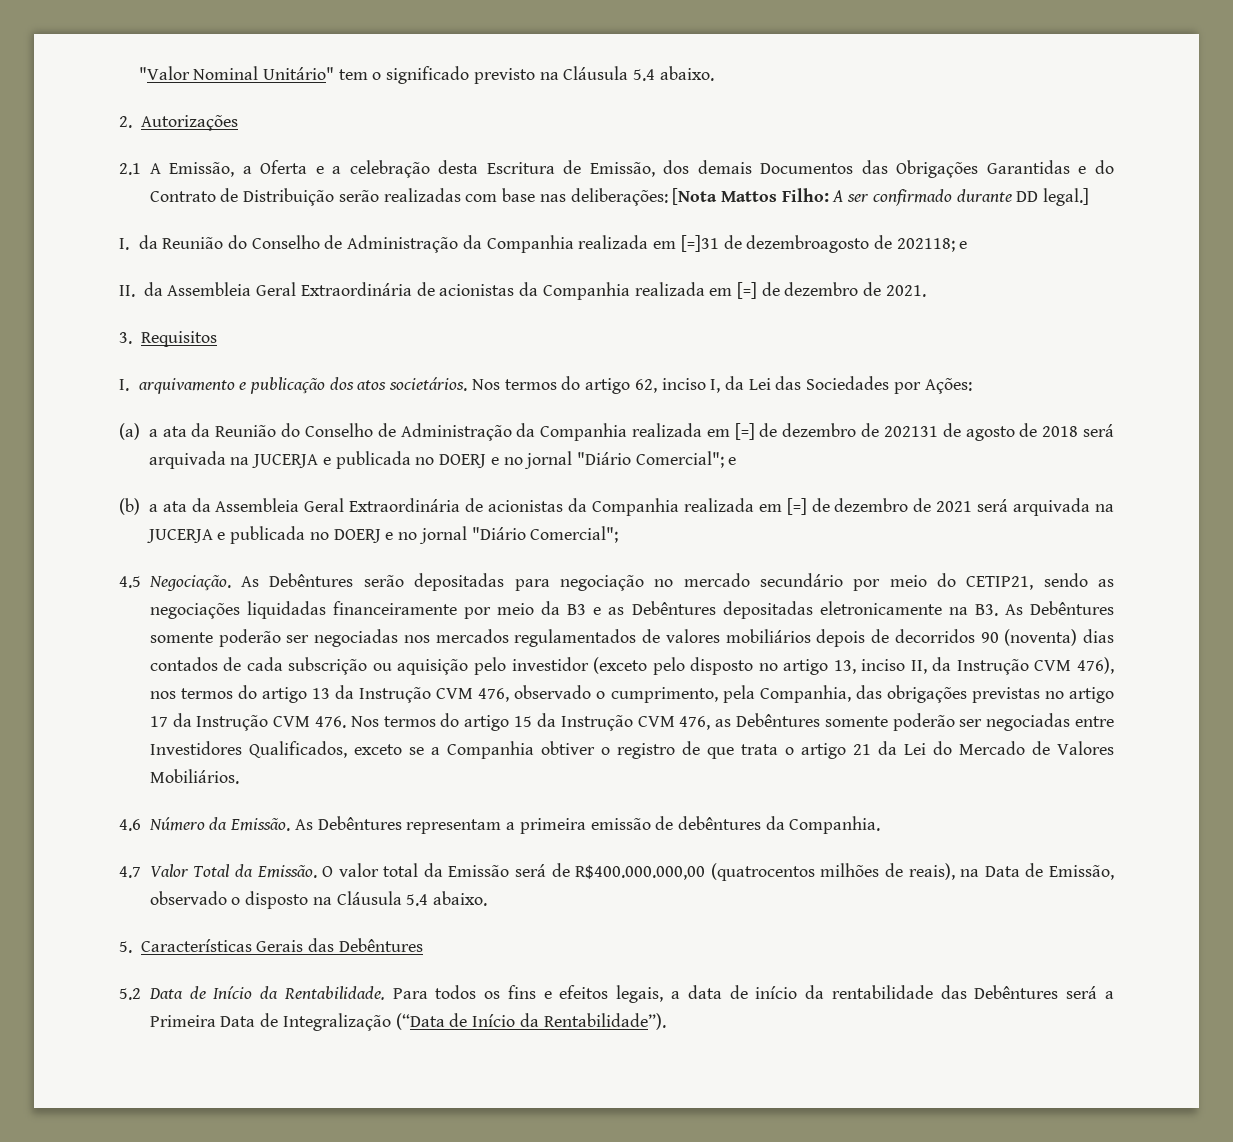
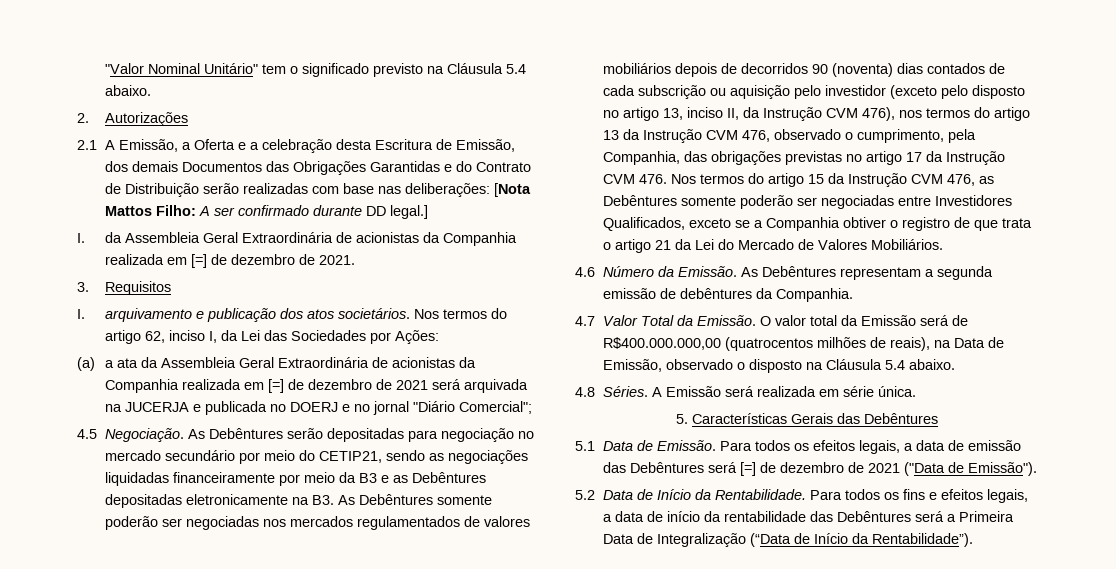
[162,235,968,253] [119,282,163,297] Reunião do Conselho de Administração da Companhia realizada em [=]31 de dezembroagosto de 202118; e // II. da -> (123, 237) none
[215,423,1114,441] [148,451,737,469] [119,498,211,515] Reunião do Conselho de Administração da Companhia realizada em [=] de dezembro de 202131 de agosto de 2018 será arquivada na JUCERJA e publicada no DOERJ e no jornal "Diário Comercial"; e // (b) a ata da -> (159, 362) none
[519,818,586,834] primeira -> [937,266,994,280] segunda
[119,938,423,953] 5. Características Gerais das Debêntures -> [575,386,917,397] [676,413,938,424] [575,440,1022,454] [603,462,1038,476] 4.8 Séries. A Emissão será realizada em série única. // 5. Características Gerais das Debêntures // 5.1 Data de Emissão. Para todos os efeitos legais, a data de emissão das Debêntures será [=] de dezembro de 2021 ("Data de Emissão").

